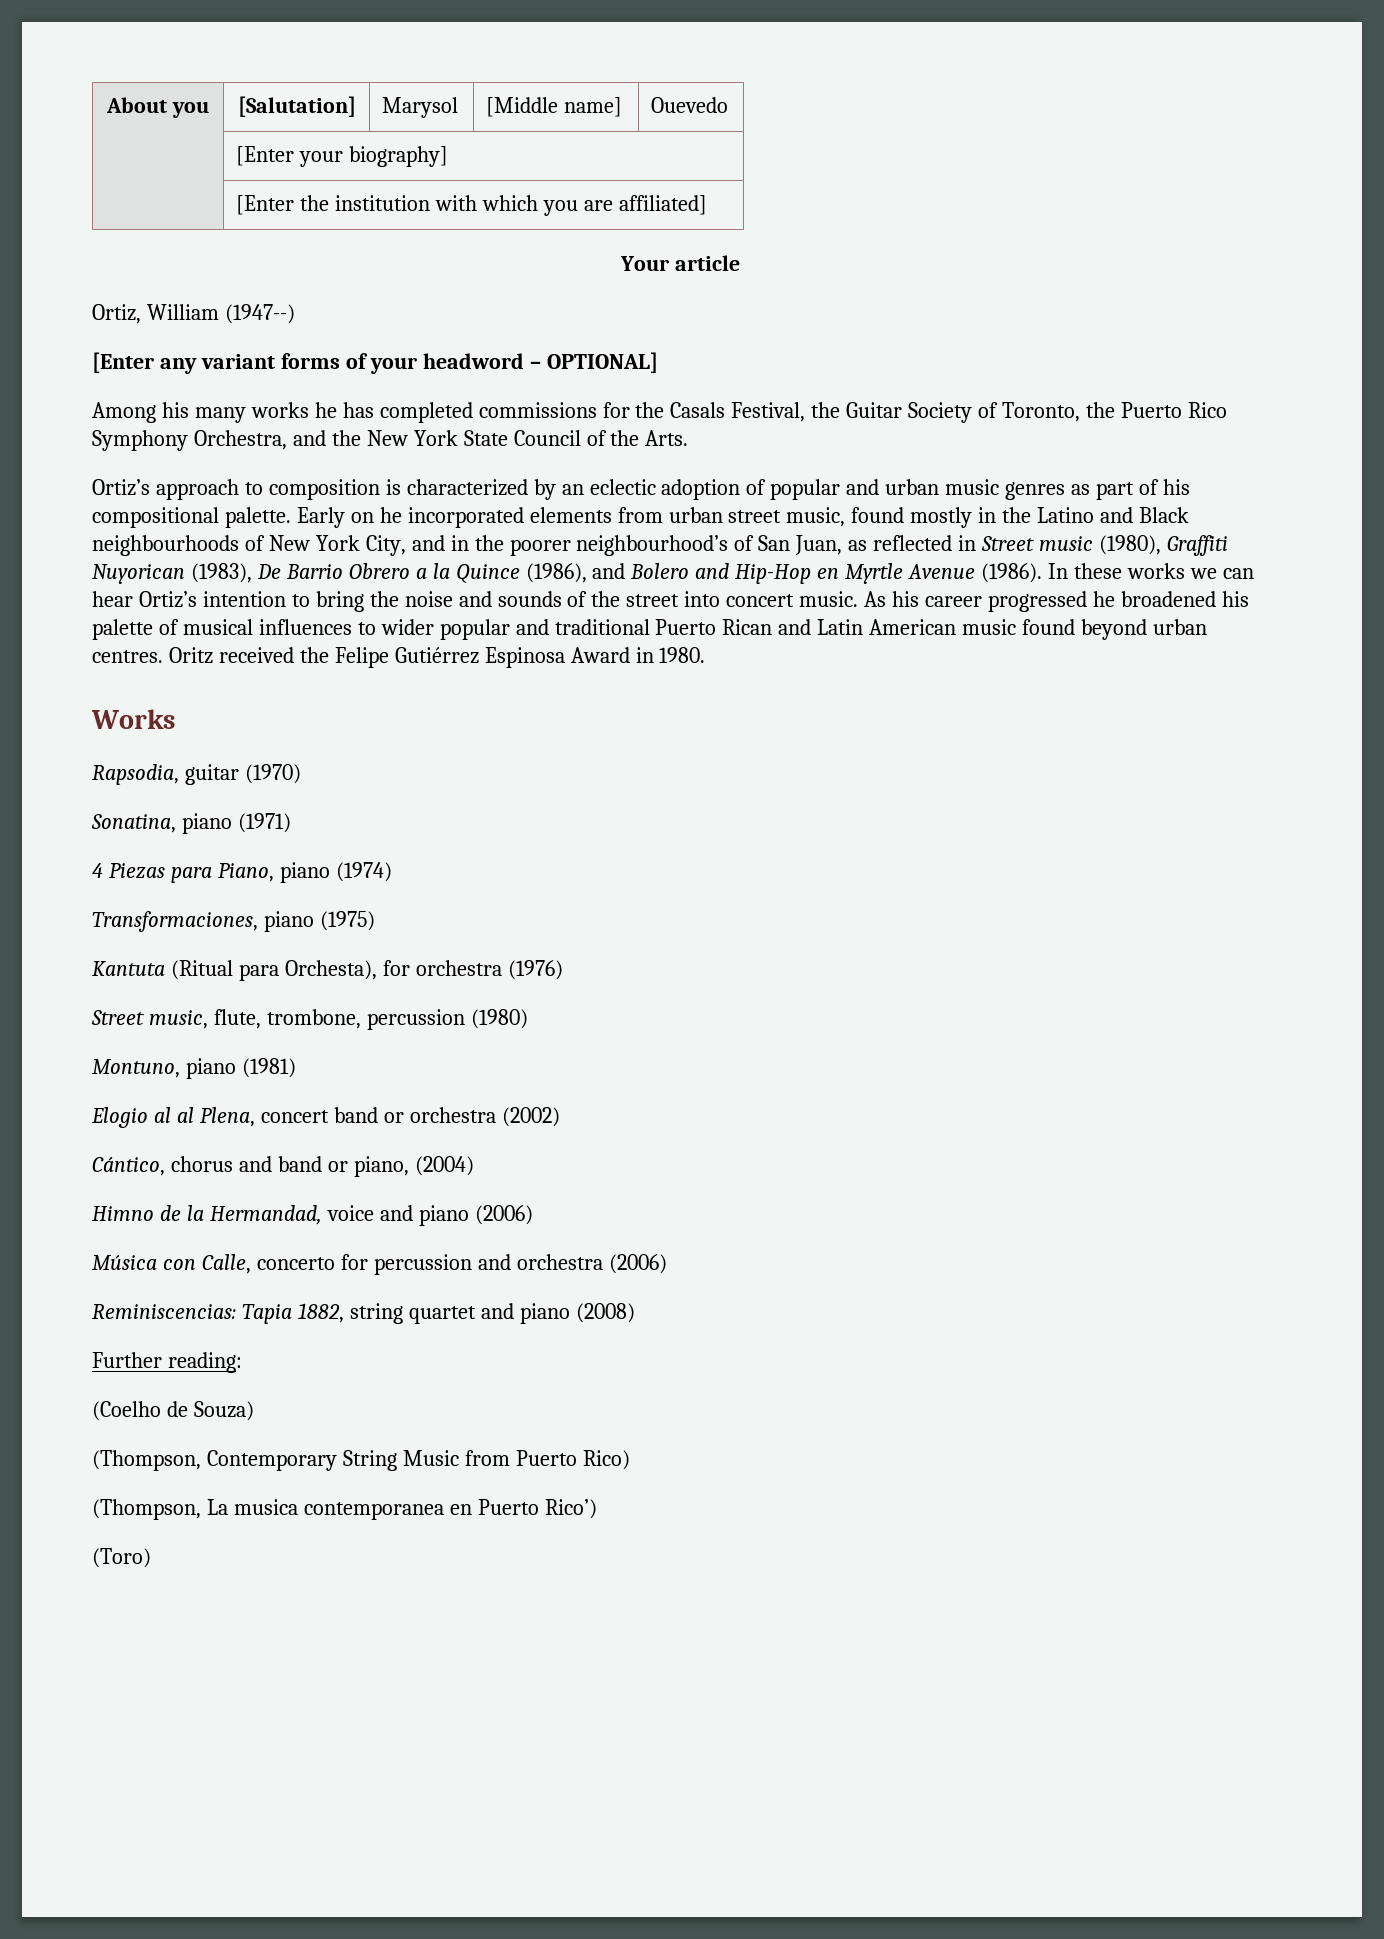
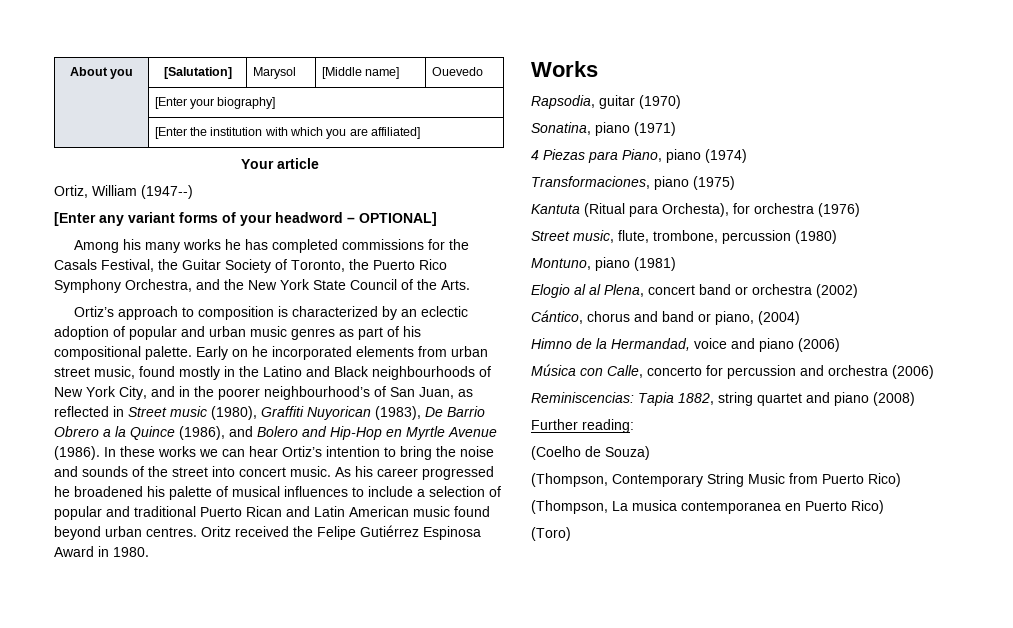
[380,619,434,635] wider -> [368,486,501,497] include a selection of
[544,1499,597,1519] Rico’) -> [851,500,884,514] Rico)

